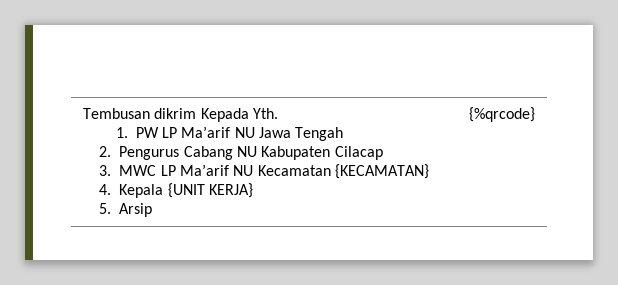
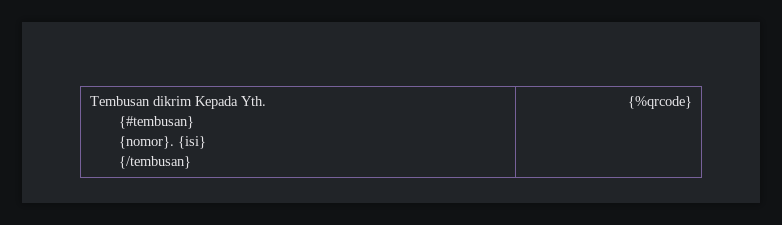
[115,126,344,141] [99,146,383,160] [99,164,429,179] [99,183,254,198] [99,203,153,217] 1. PW LP Ma’arif NU Jawa Tengah // 2. Pengurus Cabang NU Kabupaten Cilacap // 3. MWC LP Ma’arif NU Kecamatan {KECAMATAN} // 4. Kepala {UNIT KERJA} // 5. Arsip -> [119,116,195,129] [119,136,207,149] [119,156,192,169] {#tembusan} // {nomor}. {isi} // {/tembusan}

